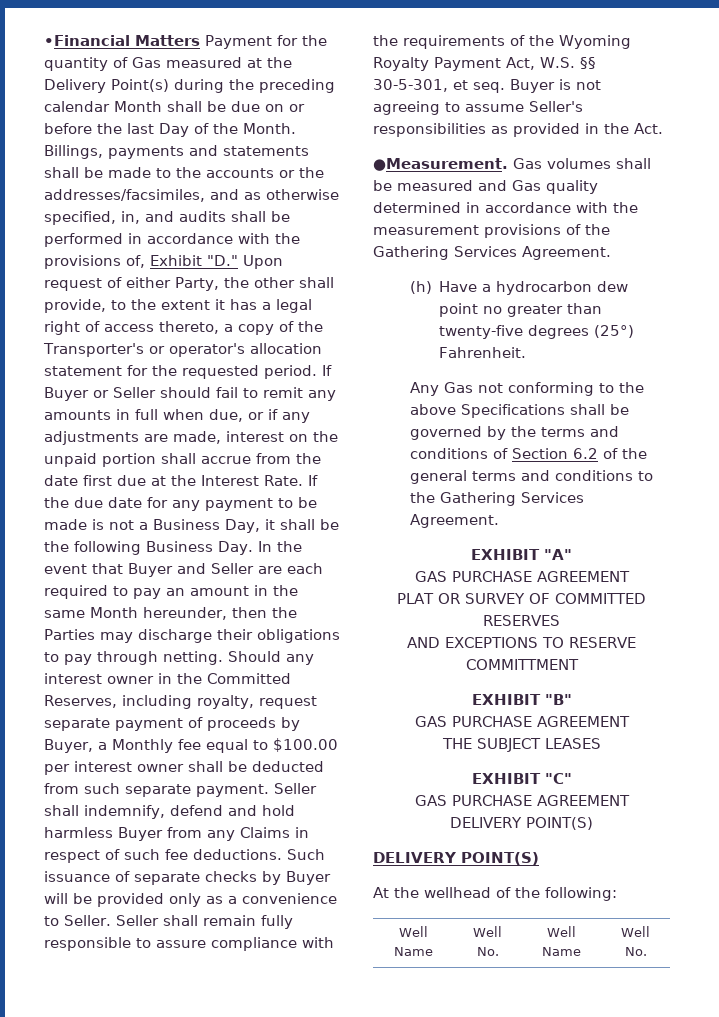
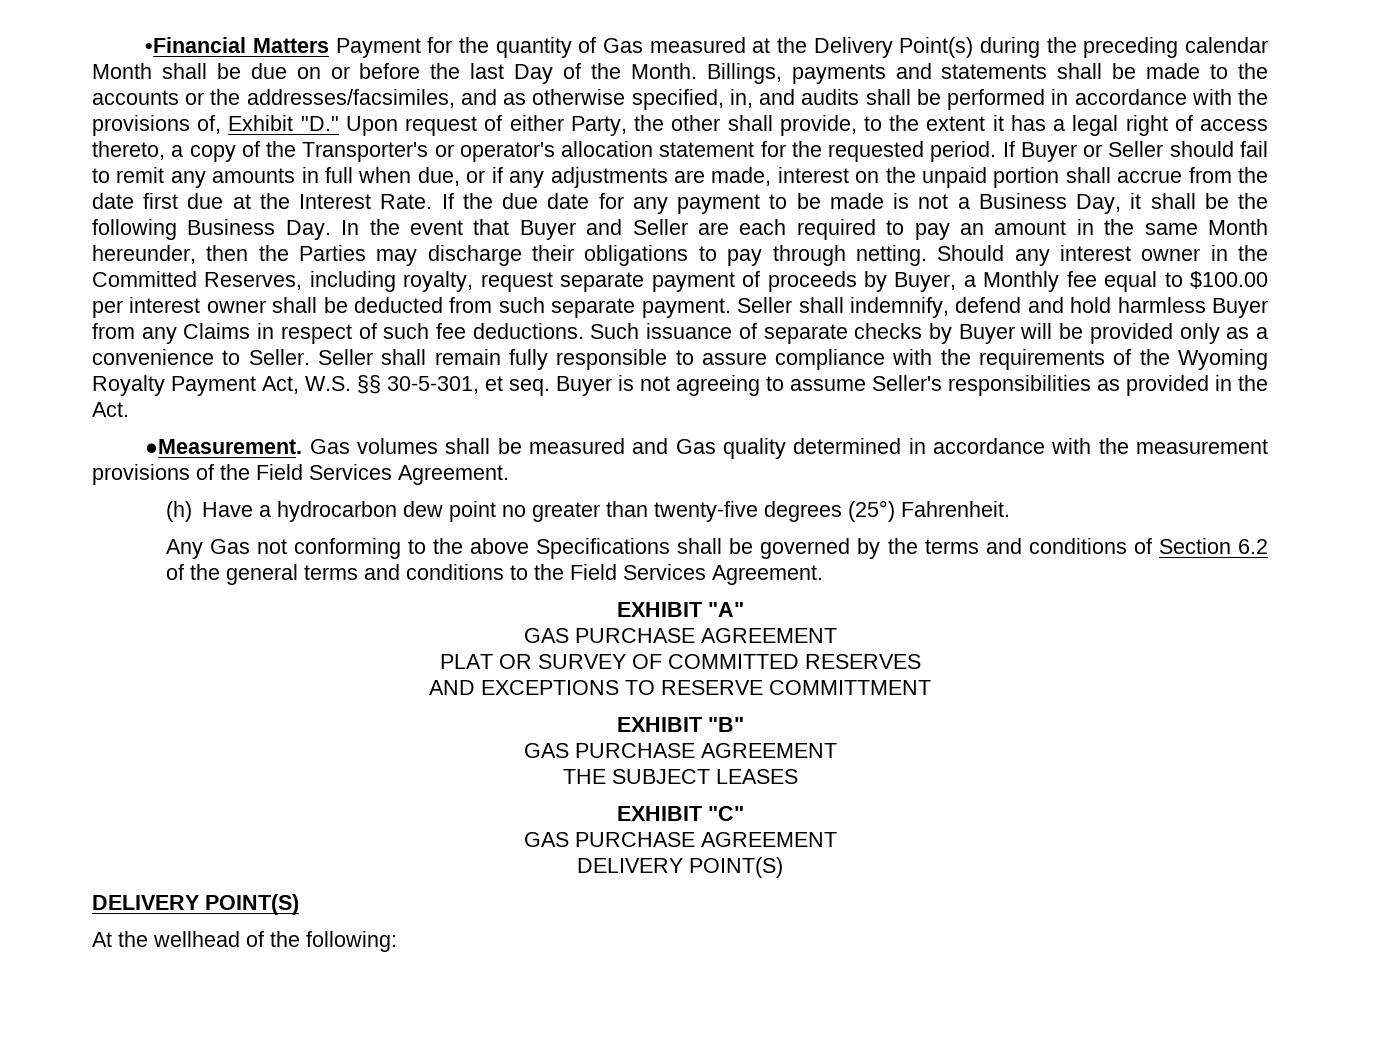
[373,246,449,260] Gathering -> [256,464,303,480] Field
[439,492,516,506] Gathering -> [569,564,617,580] Field
[399,926,428,937] [394,947,433,956] [473,926,502,937] [476,947,499,956] [547,926,576,937] [542,947,581,956] [621,926,650,937] [624,947,647,956] // Well Name | Well No. | Well Name | Well No. -> (397, 941) none

